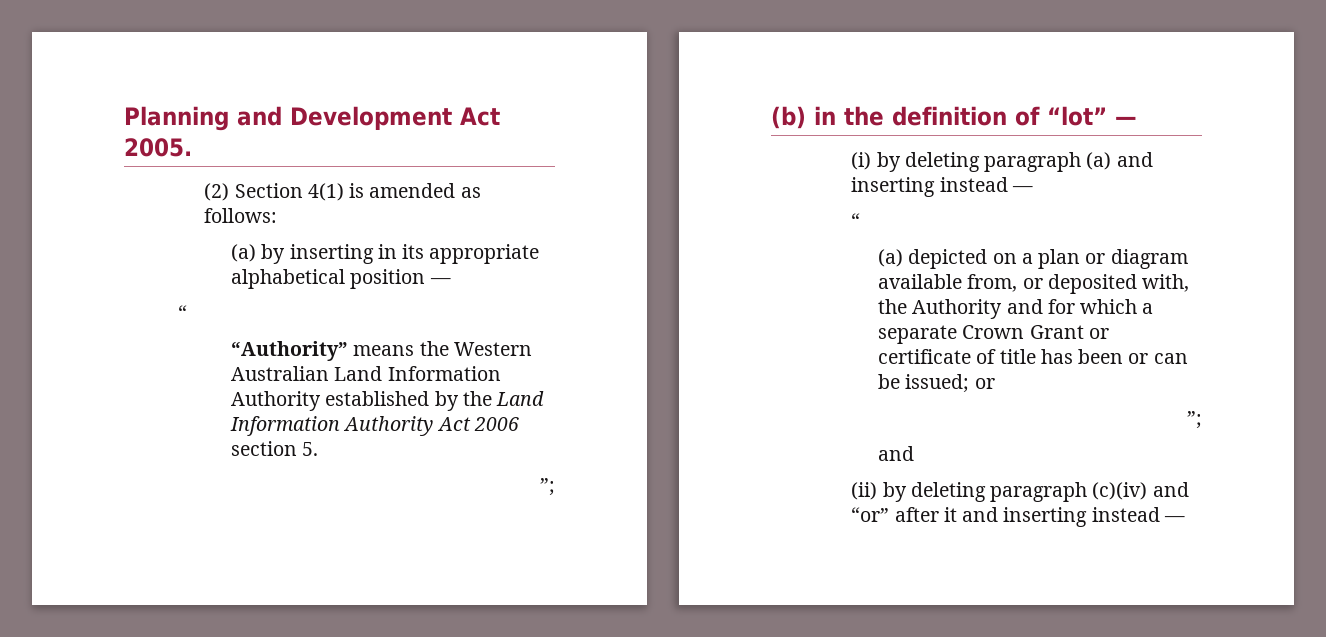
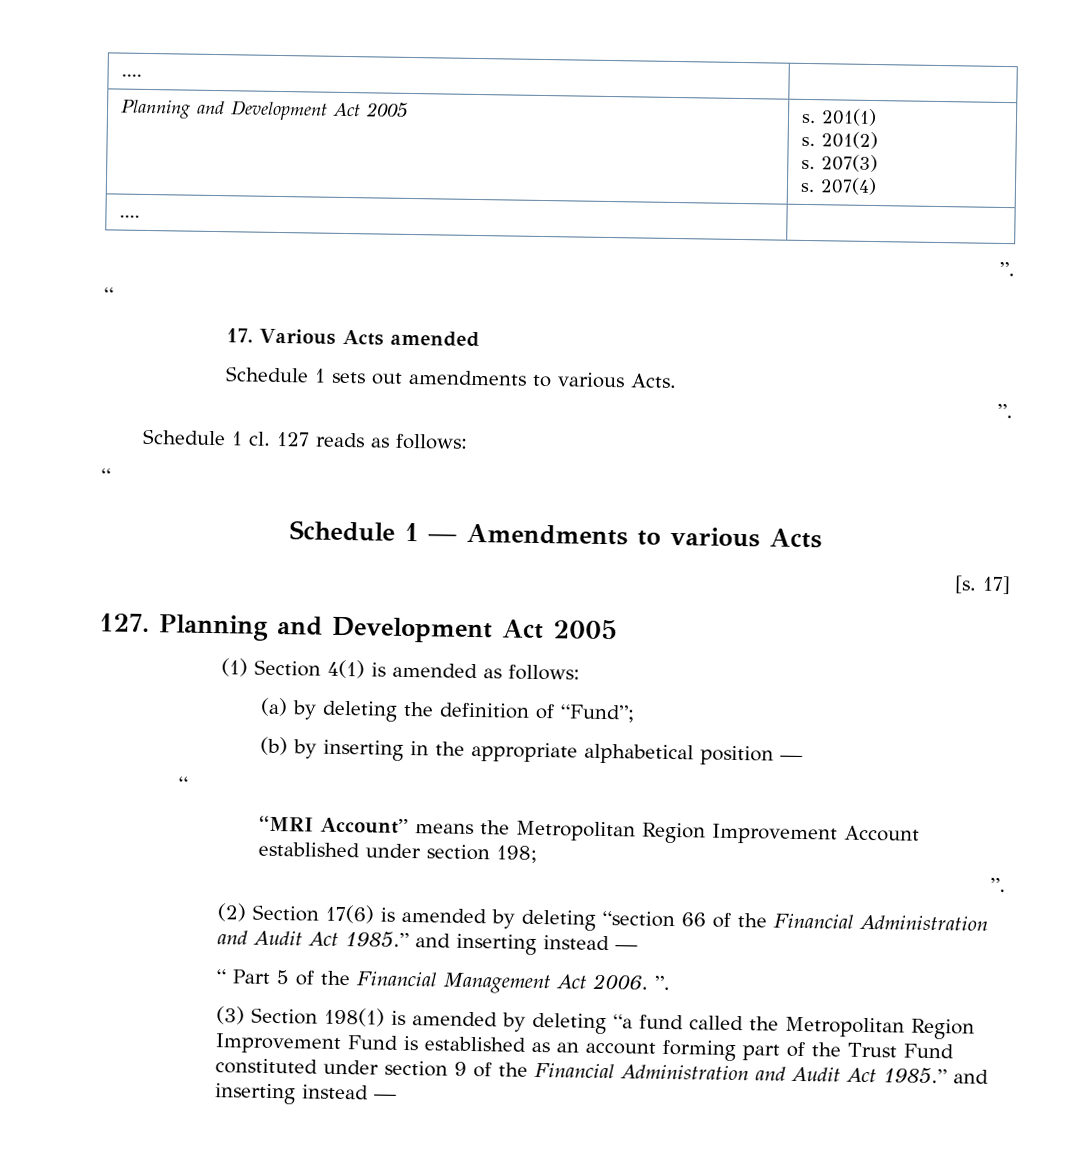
[124,106,500,131] [124,138,192,157] [204,183,230,201] Planning and Development Act 2005. // (2) -> [121,73,143,77] [120,99,409,121] [801,108,878,127] [801,131,879,150] [801,154,879,173] [800,177,878,196] [119,214,141,218] [999,261,1015,277] [104,287,114,302] [225,328,480,348] [224,366,677,389] [997,403,1013,419] [141,428,468,450] [101,468,111,483] [289,520,822,549] [954,575,1011,595] [99,613,618,644] [220,658,248,677] .... | // Planning and Development Act 2005 | s. 201(1) // s. 201(2) // s. 207(3) // s. 207(4) // .... | // ”. // “ // 17. Various Acts amended // Schedule 1 sets out amendments to various Acts. // ”. // Schedule 1 cl. 127 reads as follows: // “ // Schedule 1 — Amendments to various Acts // [s. 17] // 127. Planning and Development Act 2005 // (1)
(286, 254) none -> [322,700,636,723] [260,736,318,759] deleting the definition of “Fund”; // (b) by
[402,244,425,259] its -> [435,741,466,756] the
[231,341,532,361] [231,366,501,381] [231,391,545,411] [230,416,519,436] [231,441,319,456] [540,478,555,496] [771,106,1137,129] [851,152,1112,172] “Authority” means the Western Australian Land Information Authority established by the Land Information Authority Act 2006 section 5. // ”; // (b) in the definition of “lot” — // (i) by deleting paragraph (a) -> [259,815,921,845] [258,841,538,863] [990,877,1006,893] [216,903,988,931] [216,930,409,949] “MRI Account” means the Metropolitan Region Improvement Account established under section 198; // ”. // (2) Section 17(6) is amended by deleting “section 66 of the Financial Administration and Audit Act 1985.”
[878,249,1188,269] [878,274,1190,294] [878,299,1154,319] [878,325,1109,344] [878,349,1188,364] [878,374,995,393] [1187,411,1202,429] [878,446,915,461] [851,482,1189,502] [851,507,957,522] // (a) depicted on a plan or diagram available from, or deposited with, the Authority and for which a separate Crown Grant or certificate of title has been or can be issued; or // ”; // and // (ii) by deleting paragraph (c)(iv) and “or” after it -> [231,969,670,995] [215,1006,975,1040] [214,1033,954,1062] [214,1058,947,1085] Part 5 of the Financial Management Act 2006. ”. // (3) Section 198(1) is amended by deleting “a fund called the Metropolitan Region Improvement Fund is established as an account forming part of the Trust Fund constituted under section 9 of the Financial Administration and Audit Act 1985.”

